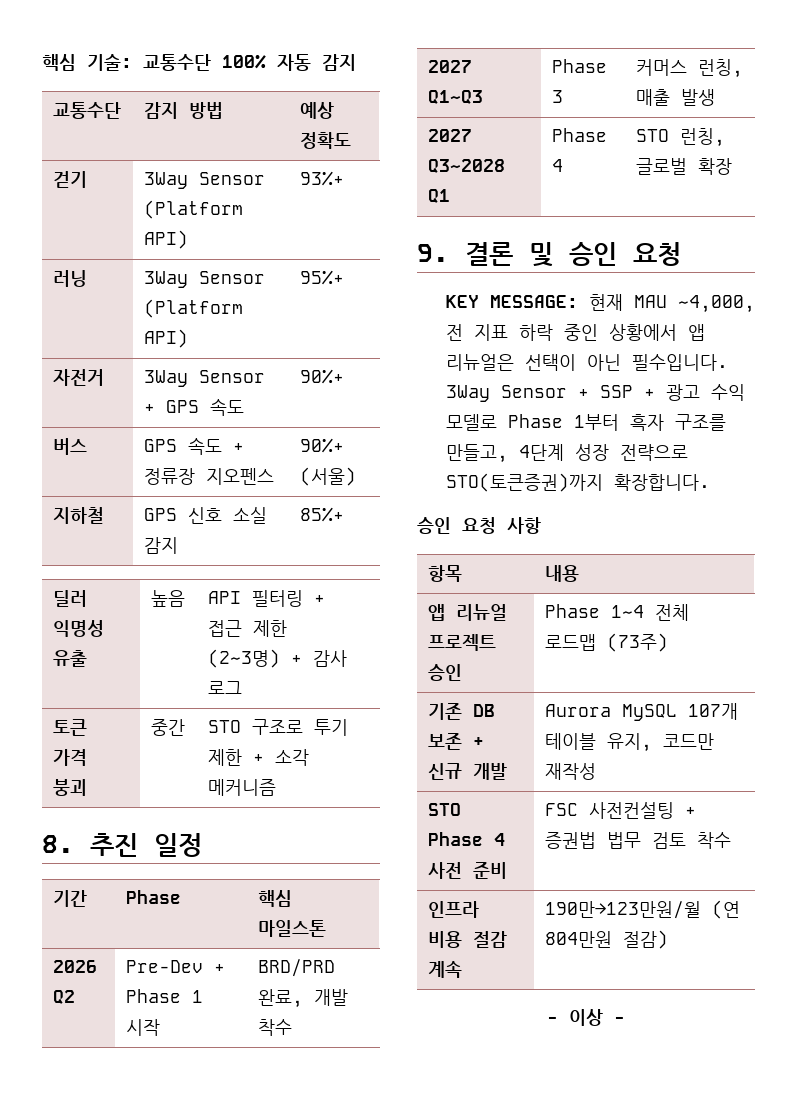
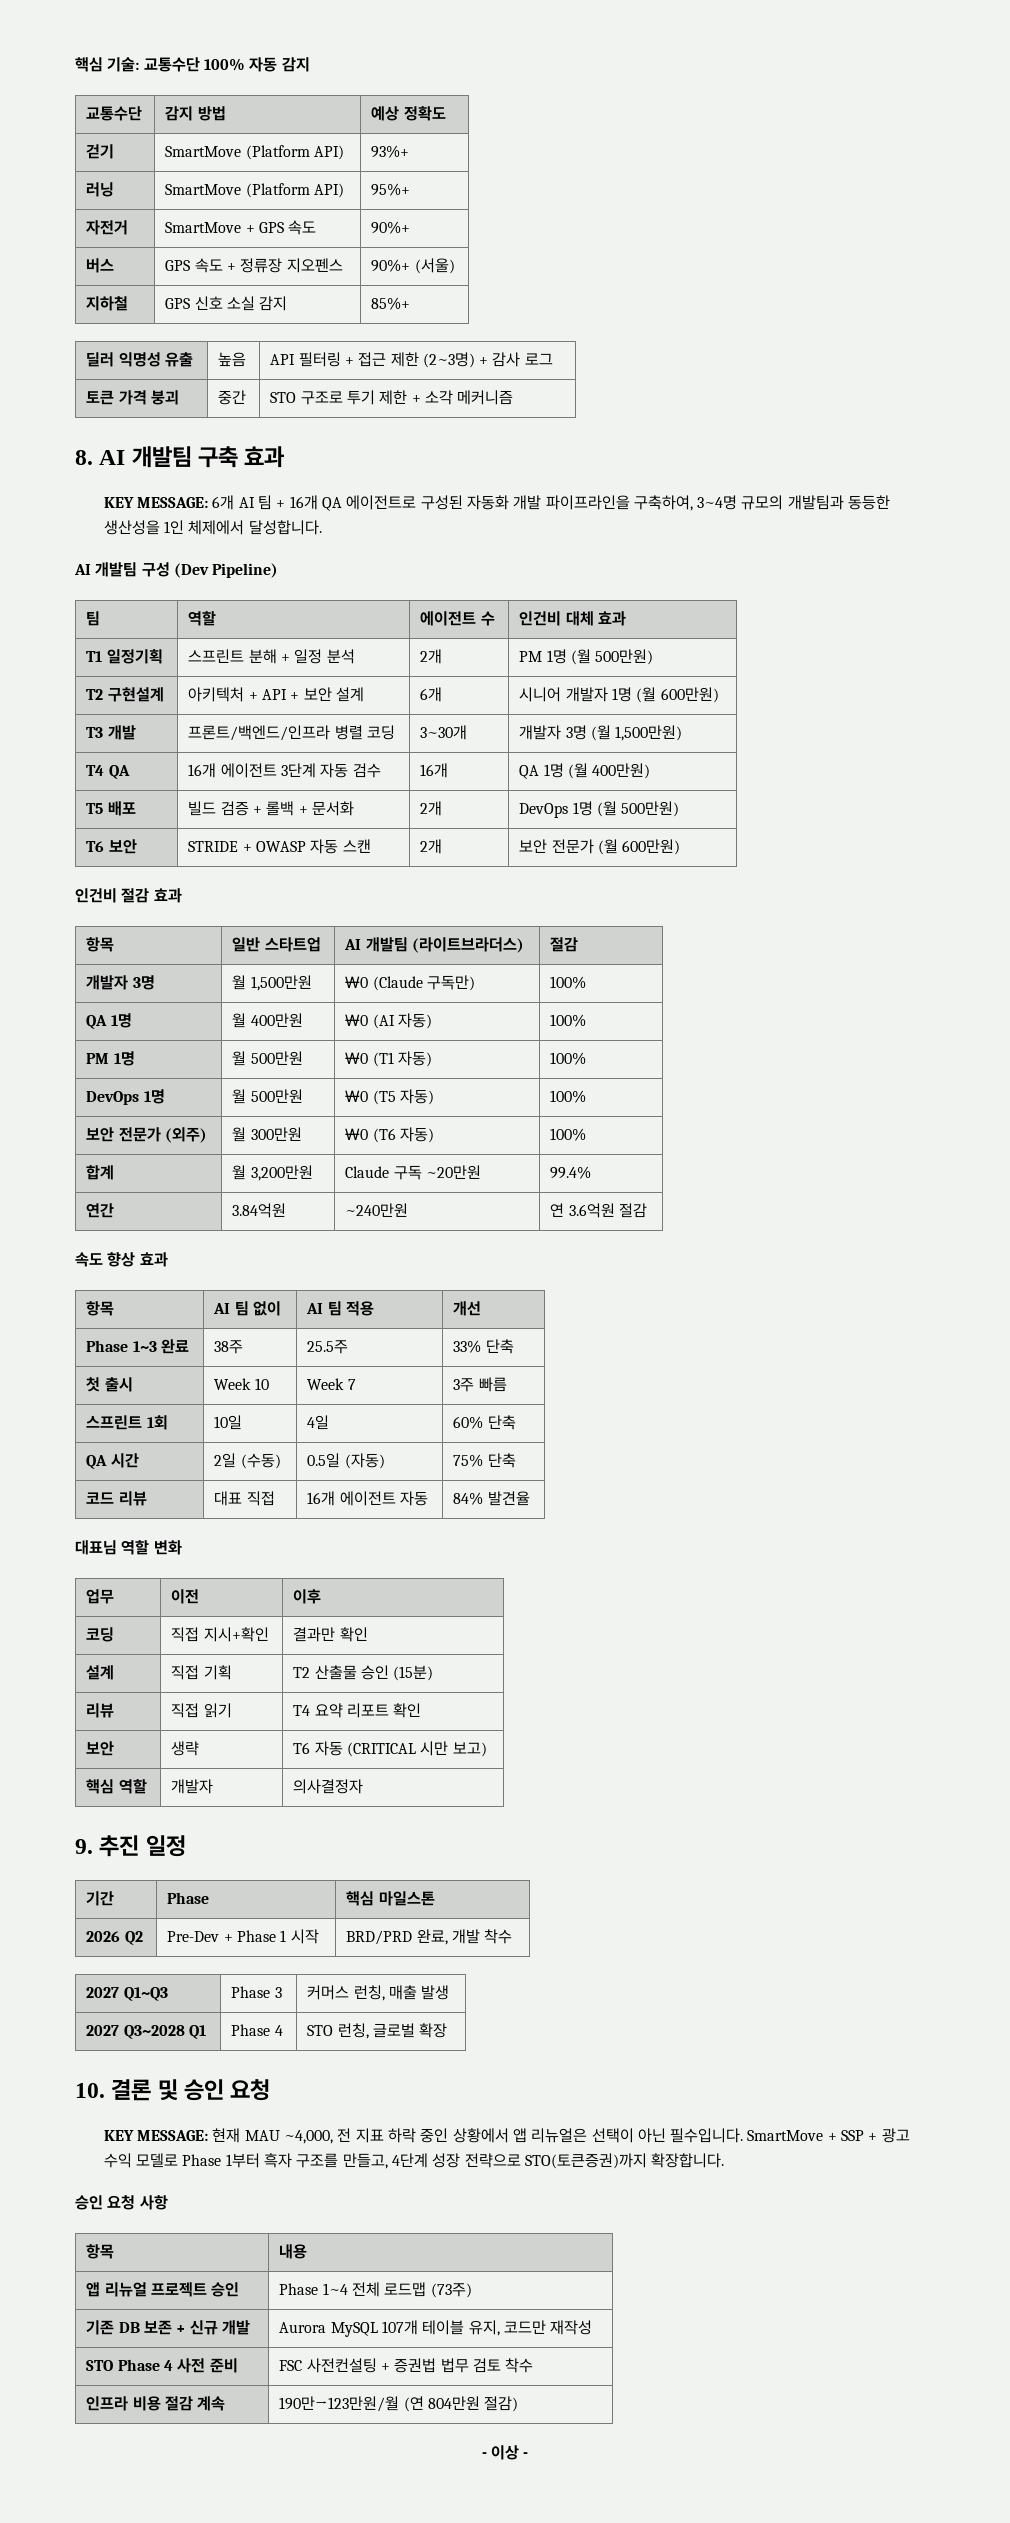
[144,172,266,189] 3Way Sensor -> [165,146,242,157] SmartMove
[144,271,266,288] 3Way Sensor -> [165,184,242,195] SmartMove
[144,370,266,387] 3Way Sensor -> [165,222,242,233] SmartMove
(74, 844) none -> [99,446,285,468] [103,495,891,511] [103,520,322,535] [74,562,279,578] [86,611,101,626] [188,611,217,626] [420,611,495,626] [519,611,626,626] [86,649,163,664] [188,649,355,664] [420,649,443,664] [519,649,654,665] [86,687,164,702] [188,687,364,702] [420,687,443,702] [519,687,719,703] [86,725,136,740] [188,725,395,741] [420,725,468,740] [519,725,683,741] [86,765,130,779] [188,763,381,778] [420,763,449,778] [519,763,651,779] [86,801,136,816] [188,801,354,816] [420,801,443,816] [519,801,680,818] [86,839,137,854] [188,839,371,854] [420,839,443,854] [519,839,681,855] [75,888,182,903] [86,937,115,952] [232,937,321,952] [344,937,524,953] [550,937,579,952] [86,975,155,990] [232,975,312,991] [345,975,475,991] [550,976,587,989] [86,1013,132,1029] [232,1013,303,1028] [345,1013,432,1029] [550,1014,587,1027] [86,1051,135,1066] [232,1051,303,1066] [345,1051,432,1067] [550,1052,587,1065] [86,1089,165,1105] [232,1089,303,1104] [345,1089,434,1105] [550,1090,587,1103] [86,1127,207,1143] [232,1127,302,1142] [345,1127,434,1143] [550,1128,587,1141] [86,1165,115,1180] [232,1165,313,1181] [345,1165,481,1180] [550,1166,592,1179] [86,1203,115,1218] [232,1203,287,1218] [345,1203,409,1217] [550,1203,647,1218] [75,1252,168,1267] [86,1301,115,1316] [213,1301,281,1316] [306,1301,374,1316] [453,1301,482,1316] [86,1339,189,1354] [214,1340,244,1354] [307,1340,349,1354] [453,1339,514,1354] [86,1377,133,1392] [214,1378,269,1390] [307,1378,356,1390] [453,1377,507,1392] [86,1415,168,1430] [214,1415,243,1430] [307,1415,330,1430] [453,1415,516,1430] [86,1453,139,1469] [214,1453,281,1469] [307,1453,385,1469] [453,1453,516,1468] [86,1491,147,1506] [214,1491,275,1506] [307,1491,428,1506] [453,1491,530,1506] [75,1540,182,1555] [86,1589,115,1604] [171,1589,200,1604] [293,1589,322,1604] [86,1627,115,1642] [171,1627,269,1642] [293,1627,368,1642] [86,1665,115,1680] [171,1665,232,1680] [293,1665,434,1681] [86,1703,115,1718] [171,1703,232,1718] [293,1703,422,1718] [86,1741,115,1756] [171,1741,200,1756] [293,1741,487,1757] [86,1779,147,1794] [171,1779,214,1794] [293,1779,364,1794] [75,1839,93,1854] AI 개발팀 구축 효과 // KEY MESSAGE: 6개 AI 팀 + 16개 QA 에이전트로 구성된 자동화 개발 파이프라인을 구축하여, 3~4명 규모의 개발팀과 동등한 생산성을 1인 체제에서 달성합니다. // AI 개발팀 구성 (Dev Pipeline) // 팀 | 역할 | 에이전트 수 | 인건비 대체 효과 // T1 일정기획 | 스프린트 분해 + 일정 분석 | 2개 | PM 1명 (월 500만원) // T2 구현설계 | 아키텍처 + API + 보안 설계 | 6개 | 시니어 개발자 1명 (월 600만원) // T3 개발 | 프론트/백엔드/인프라 병렬 코딩 | 3~30개 | 개발자 3명 (월 1,500만원) // T4 QA | 16개 에이전트 3단계 자동 검수 | 16개 | QA 1명 (월 400만원) // T5 배포 | 빌드 검증 + 롤백 + 문서화 | 2개 | DevOps 1명 (월 500만원) // T6 보안 | STRIDE + OWASP 자동 스캔 | 2개 | 보안 전문가 (월 600만원) // 인건비 절감 효과 // 항목 | 일반 스타트업 | AI 개발팀 (라이트브라더스) | 절감 // 개발자 3명 | 월 1,500만원 | ₩0 (Claude 구독만) | 100% // QA 1명 | 월 400만원 | ₩0 (AI 자동) | 100% // PM 1명 | 월 500만원 | ₩0 (T1 자동) | 100% // DevOps 1명 | 월 500만원 | ₩0 (T5 자동) | 100% // 보안 전문가 (외주) | 월 300만원 | ₩0 (T6 자동) | 100% // 합계 | 월 3,200만원 | Claude 구독 ~20만원 | 99.4% // 연간 | 3.84억원 | ~240만원 | 연 3.6억원 절감 // 속도 향상 효과 // 항목 | AI 팀 없이 | AI 팀 적용 | 개선 // Phase 1~3 완료 | 38주 | 25.5주 | 33% 단축 // 첫 출시 | Week 10 | Week 7 | 3주 빠름 // 스프린트 1회 | 10일 | 4일 | 60% 단축 // QA 시간 | 2일 (수동) | 0.5일 (자동) | 75% 단축 // 코드 리뷰 | 대표 직접 | 16개 에이전트 자동 | 84% 발견율 // 대표님 역할 변화 // 업무 | 이전 | 이후 // 코딩 | 직접 지시+확인 | 결과만 확인 // 설계 | 직접 기획 | T2 산출물 승인 (15분) // 리뷰 | 직접 읽기 | T4 요약 리포트 확인 // 보안 | 생략 | T6 자동 (CRITICAL 시만 보고) // 핵심 역할 | 개발자 | 의사결정자 // 9.
[417,244,449,262] 9. -> [75,2083,105,2098] 10.
[445,385,567,402] 3Way Sensor -> [747,2130,824,2141] SmartMove

